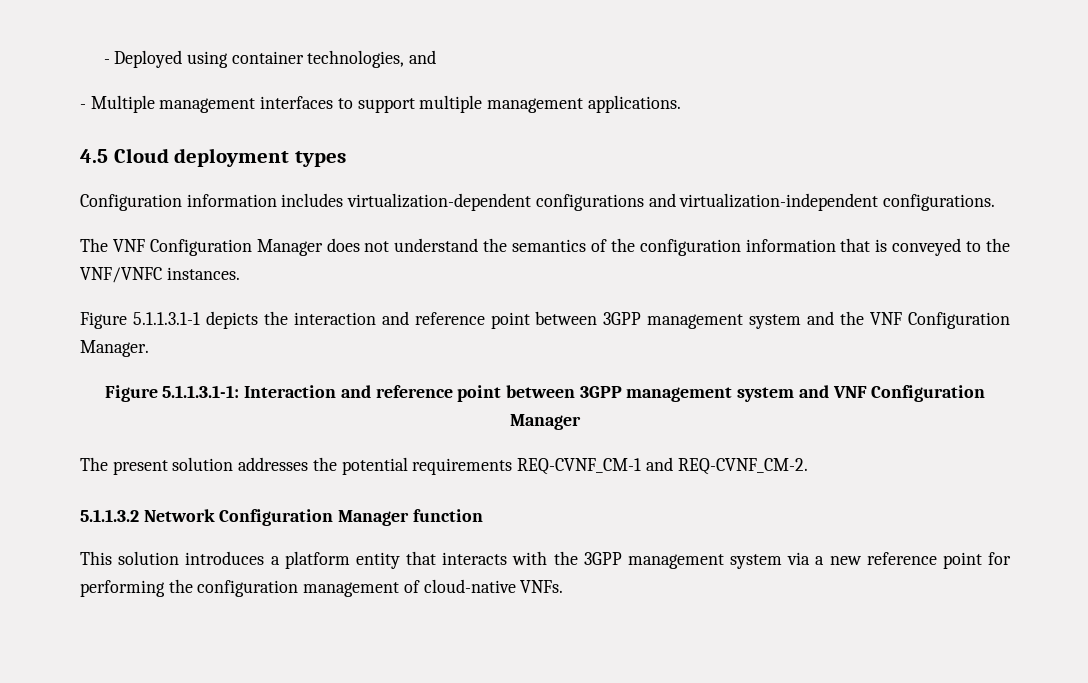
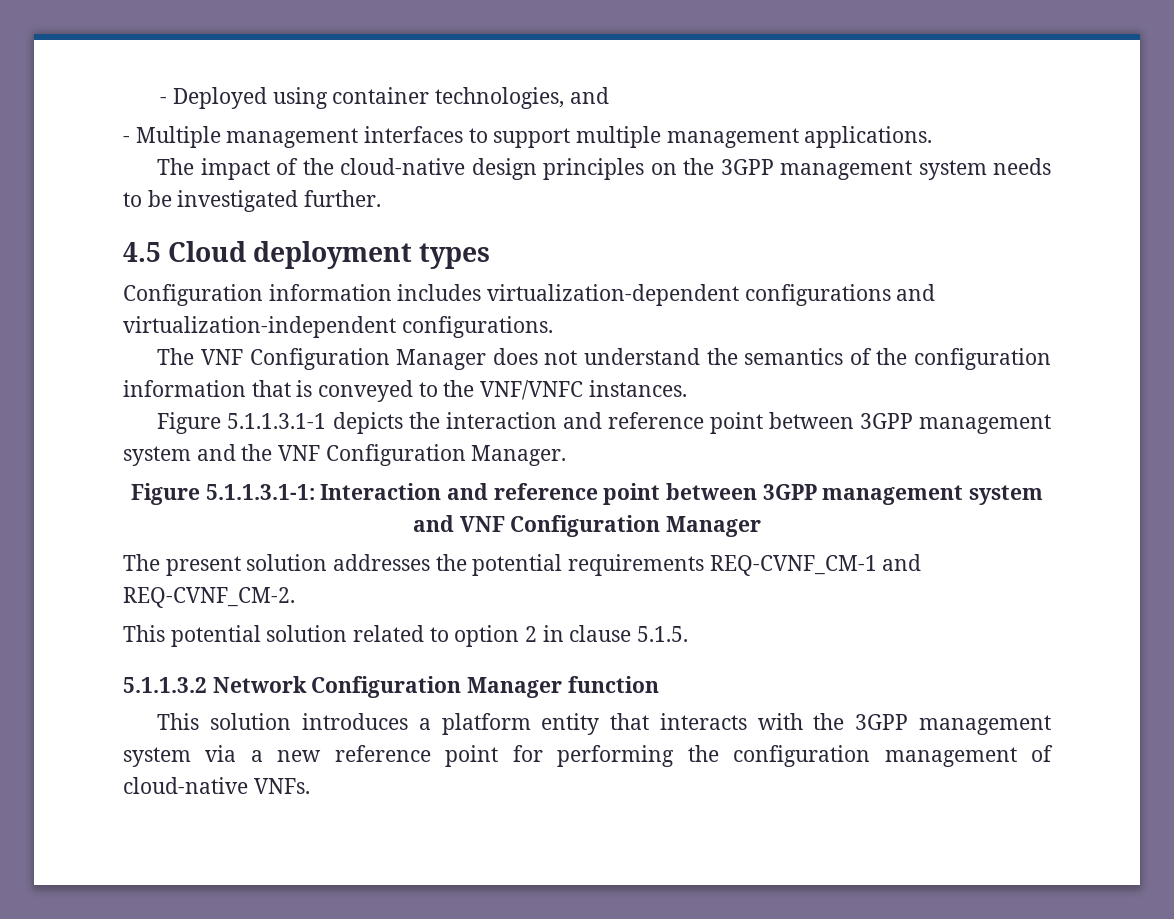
(681, 104) none -> [157,158,1052,180] [123,190,382,212] // The impact of the cloud-native design principles on the 3GPP management system needs to be investigated further.
(808, 466) none -> [123,625,689,647] // This potential solution related to option 2 in clause 5.1.5.

